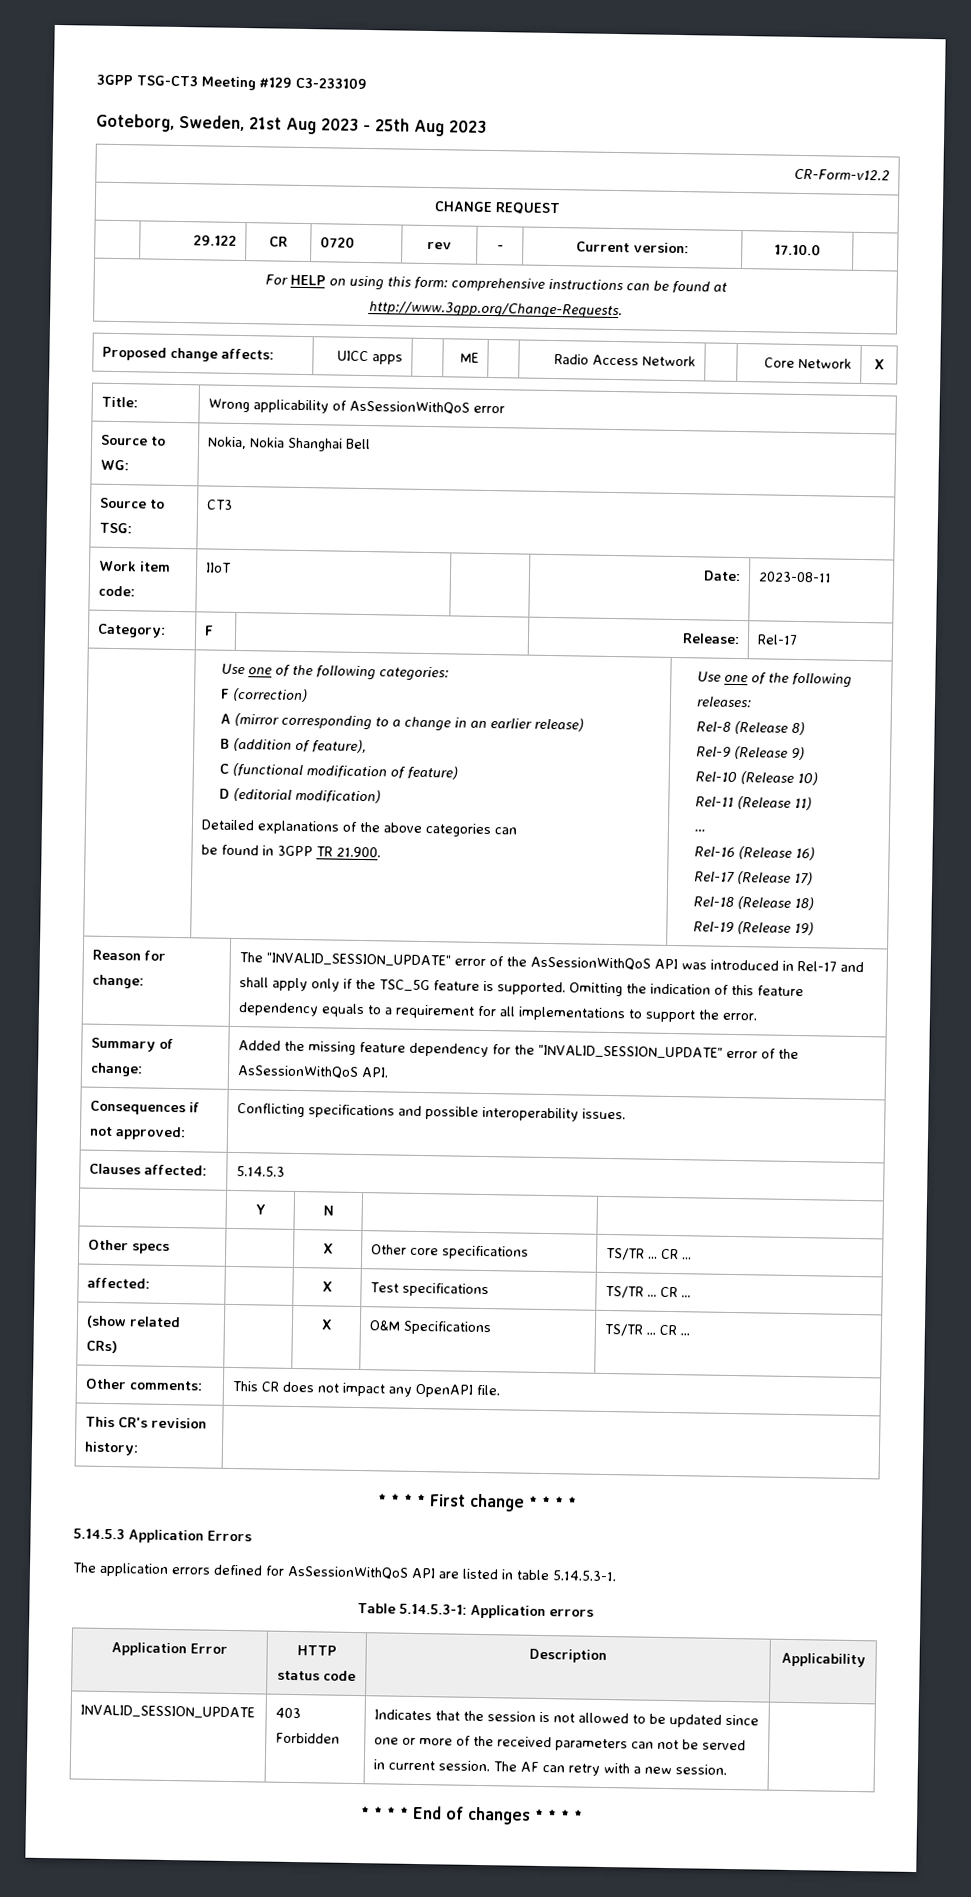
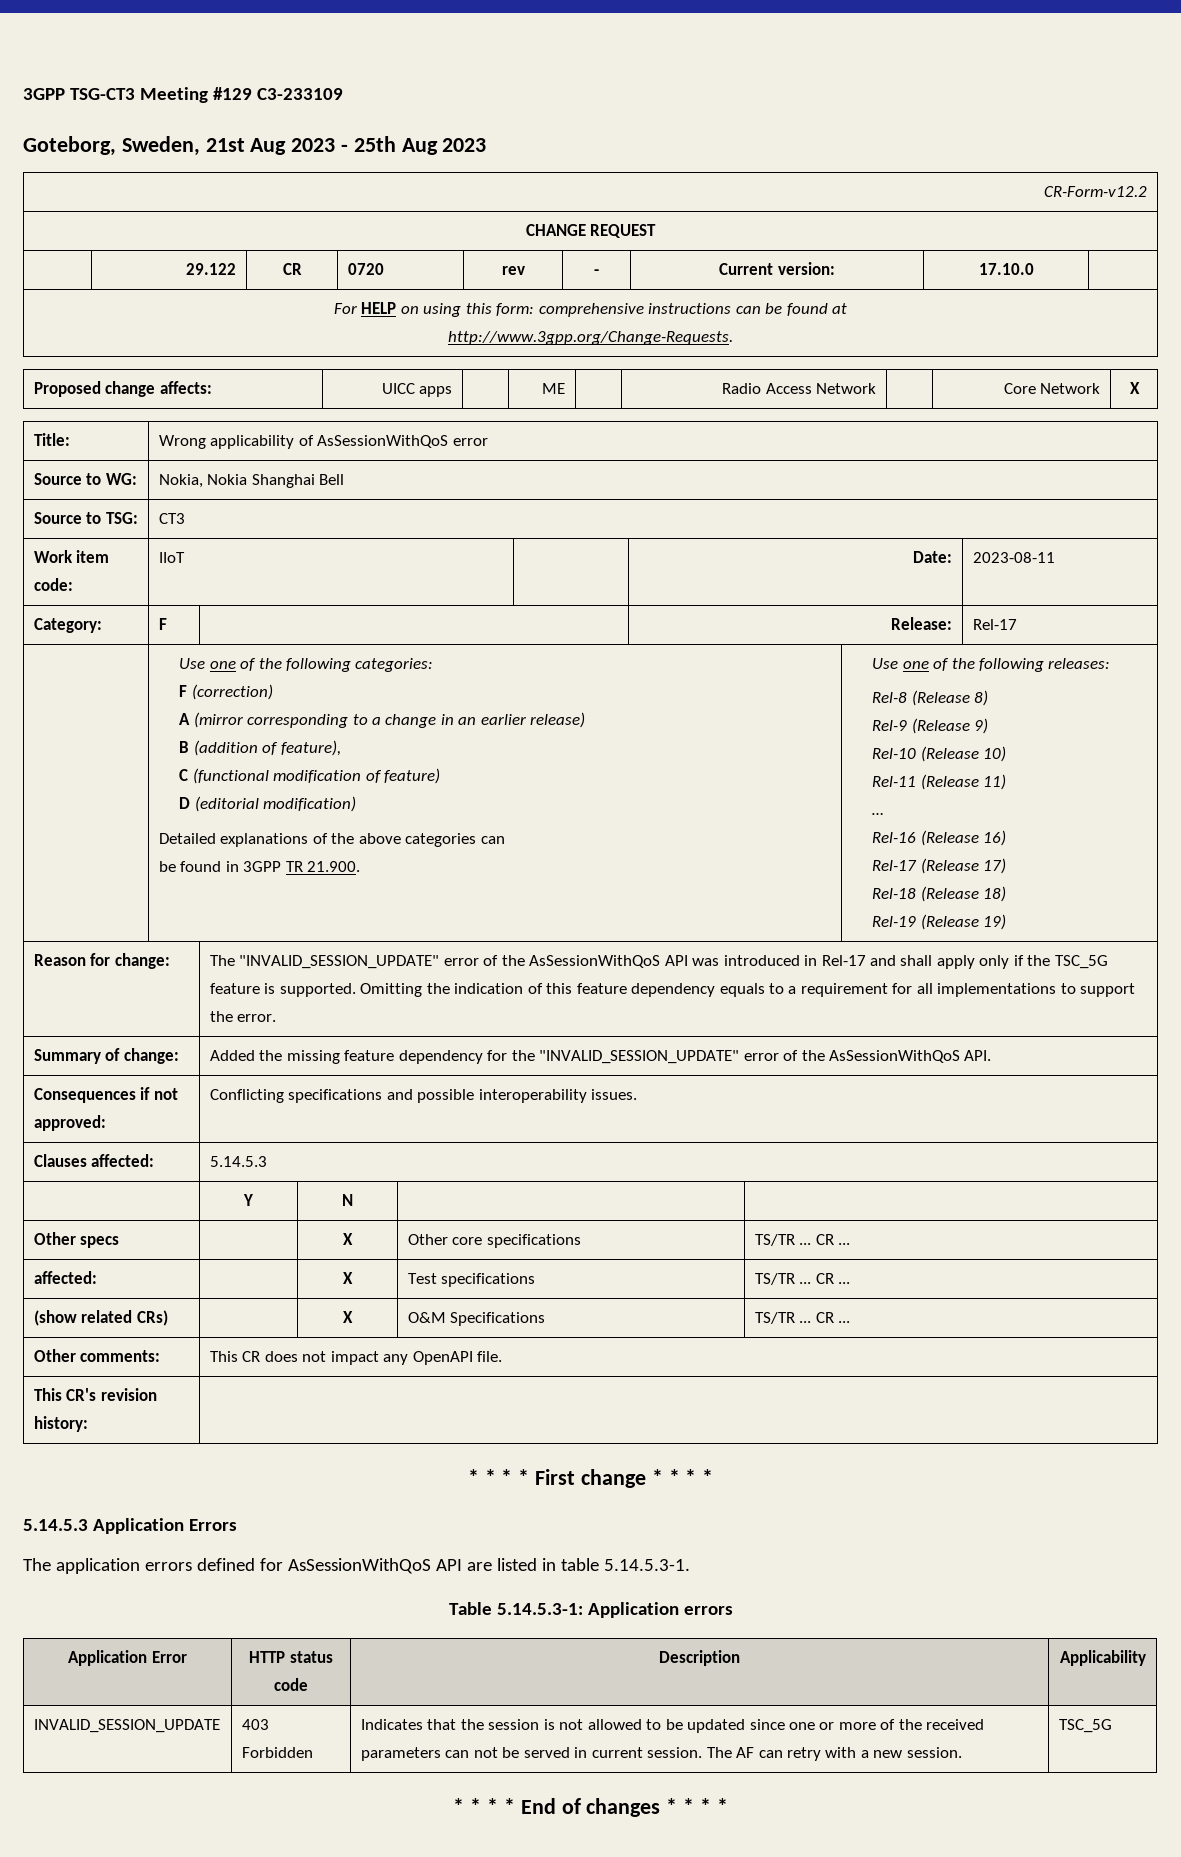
(728, 1769) none -> [1058,1719,1112,1733] TSC_5G

